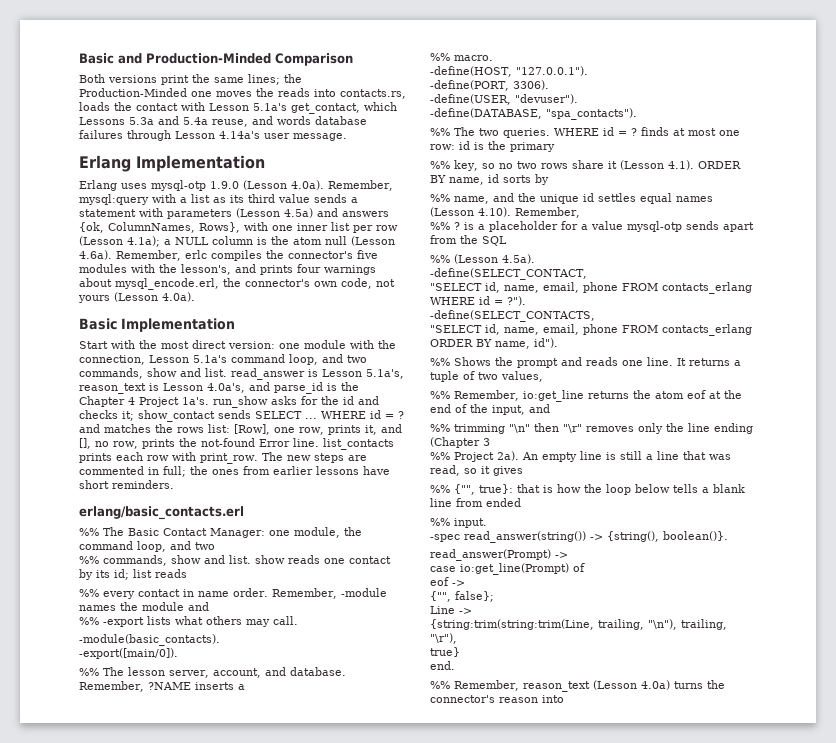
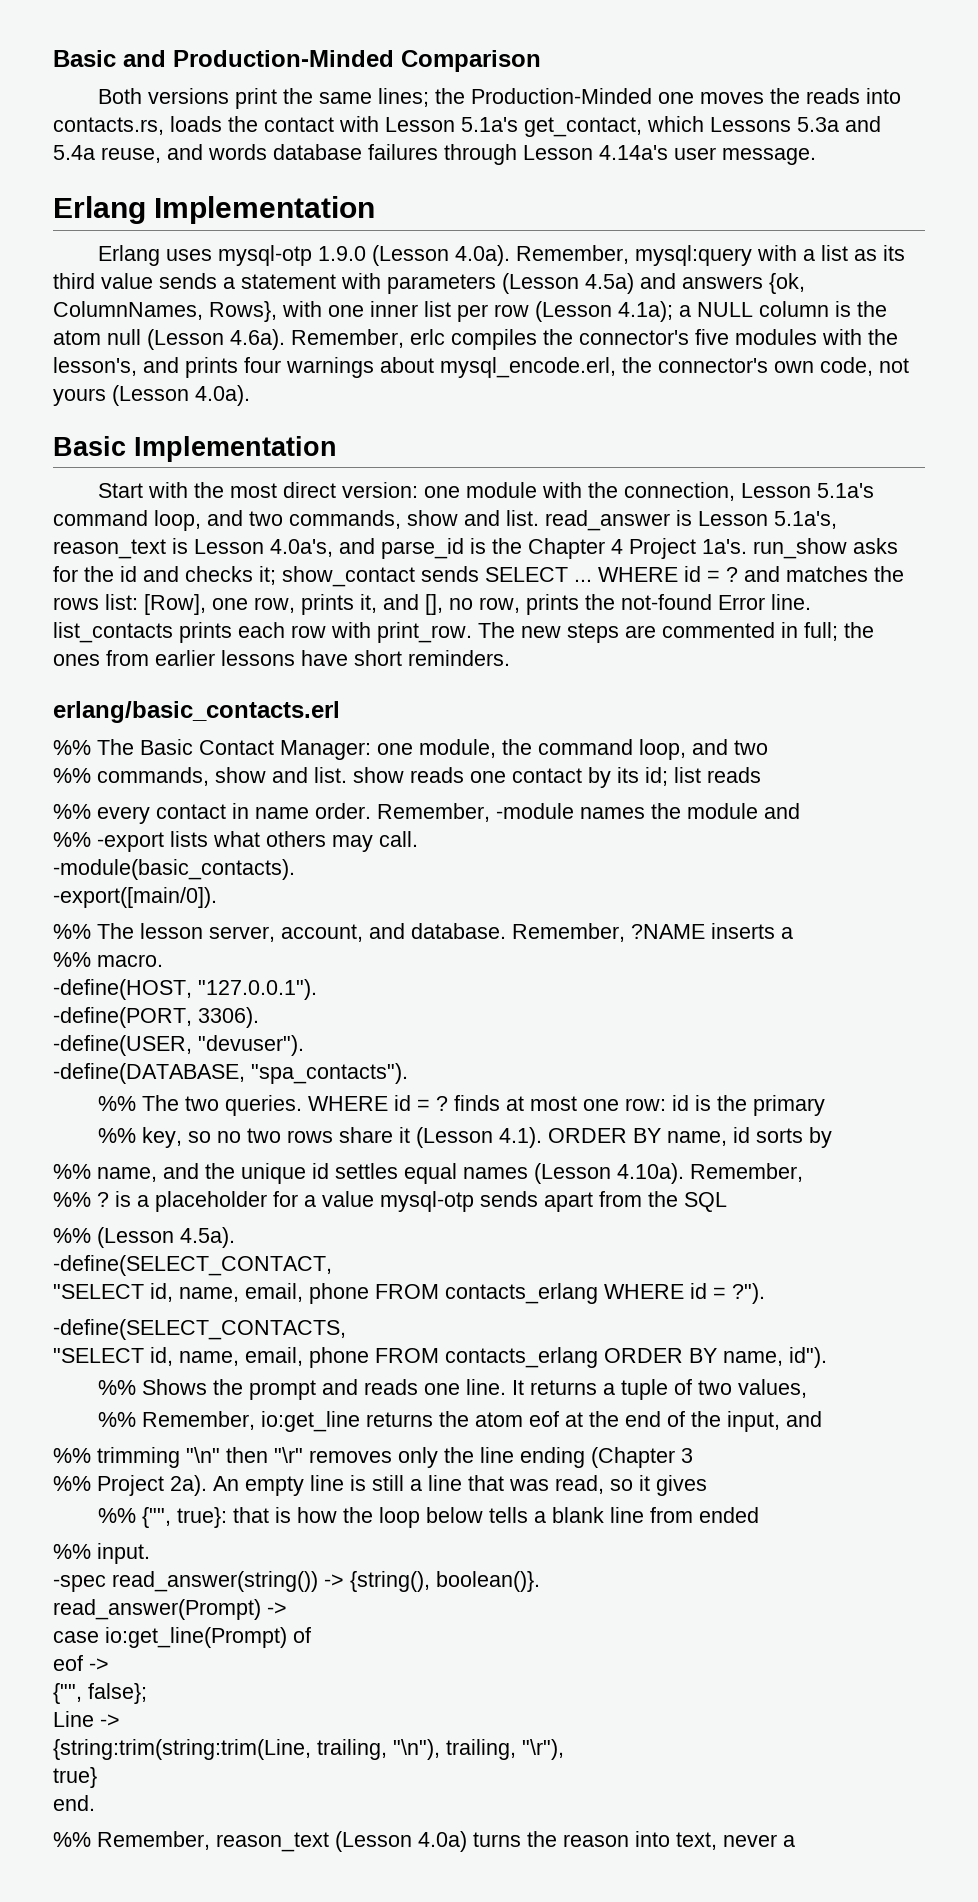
[478,207,511,217] 4.10). -> [617,1163,684,1184] 4.10a).
[430,695,495,703] connector's -> (557, 1839) none
(564, 699) none -> [676,1832,795,1850] text, never a

